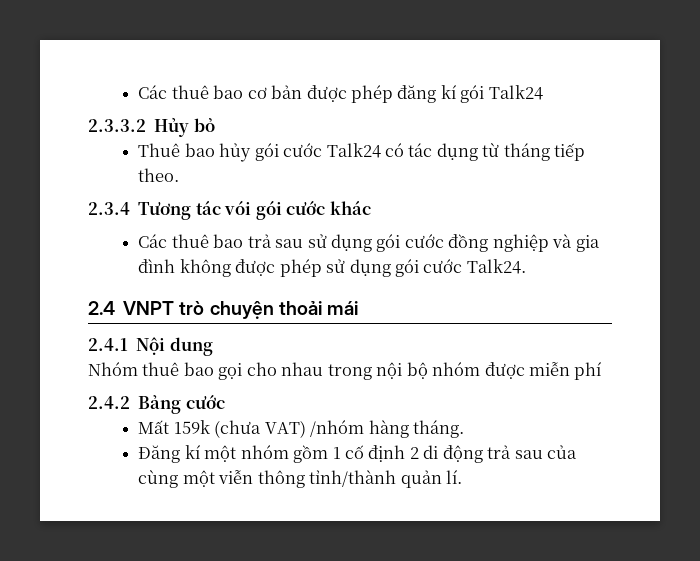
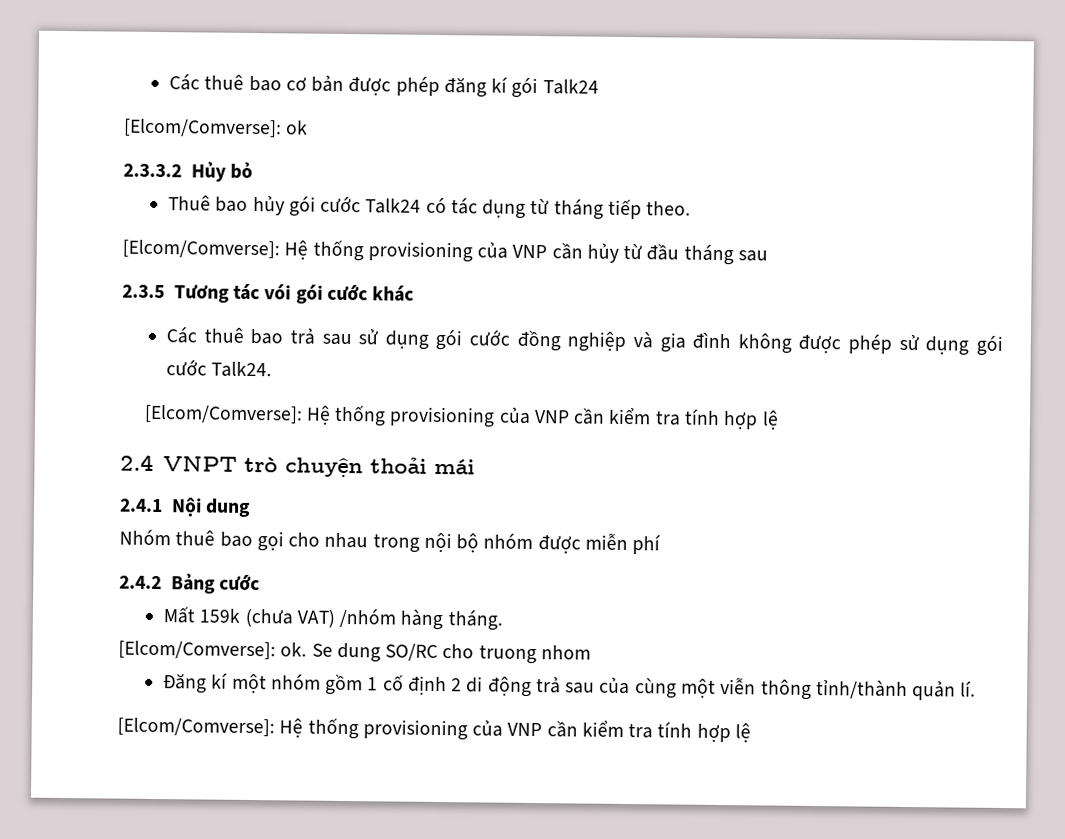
(543, 92) none -> [123,118,309,138] // [Elcom/Comverse]: ok
[88,202,130,215] 2.3.4 -> [122,239,768,266] [122,284,165,299] [Elcom/Comverse]: Hệ thống provisioning của VNP cần hủy từ đầu tháng sau // 2.3.5
(526, 266) none -> [143,404,779,430] // [Elcom/Comverse]: Hệ thống provisioning của VNP cần kiểm tra tính hợp lệ
(464, 429) none -> [118,640,591,665] // [Elcom/Comverse]: ok. Se dung SO/RC cho truong nhom
(462, 477) none -> [117,717,751,743] // [Elcom/Comverse]: Hệ thống provisioning của VNP cần kiểm tra tính hợp lệ

